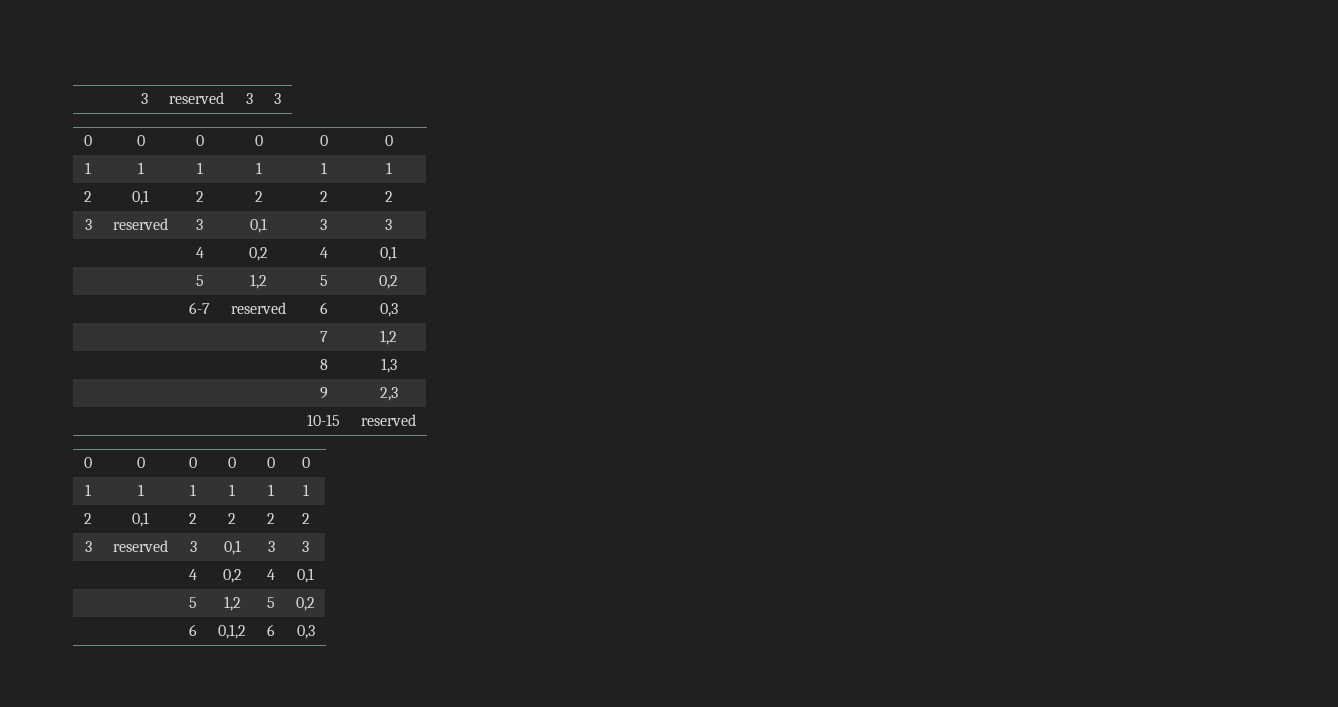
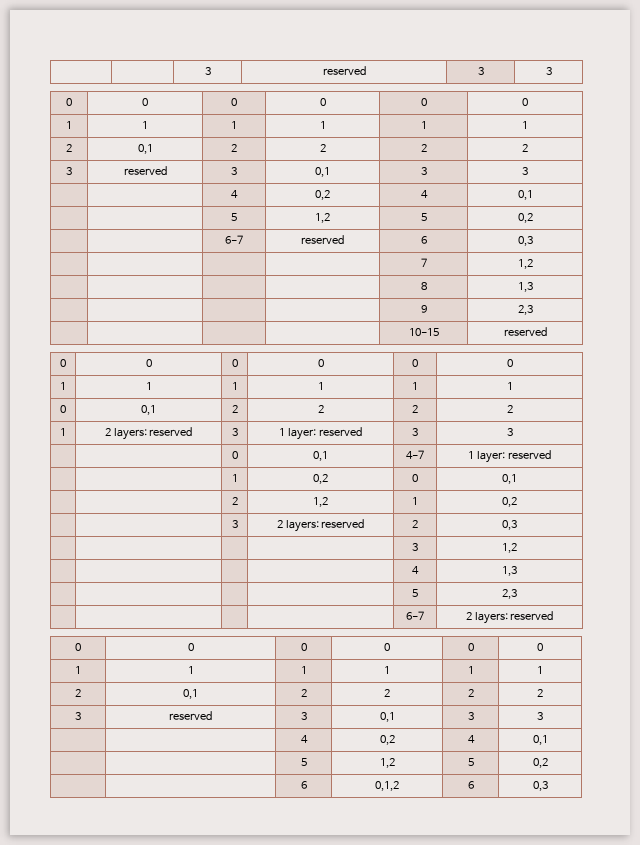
(309, 490) none -> [60,405,66,413] [141,405,156,415] [231,405,238,413] [317,405,324,413] [412,405,418,413] [506,405,513,413] [60,428,66,436] [104,427,193,440] [231,428,238,436] [279,427,362,440] [412,428,418,436] [506,428,513,436] [231,451,238,459] [313,451,328,461] [406,450,424,459] [468,450,551,463] [231,474,238,482] [313,474,328,484] [412,474,418,482] [502,474,517,484] [231,497,238,505] [313,497,328,507] [412,497,418,505] [502,497,517,507] [231,520,238,528] [276,519,365,532] [412,520,418,528] [502,520,517,530] [412,543,418,551] [502,543,517,553] [412,566,419,574] [502,566,517,576] [412,589,418,597] [502,589,517,599] [406,611,424,620] [465,611,554,624] [75,643,81,651] [187,643,194,651] [300,643,307,651] [384,643,390,651] [467,643,474,651] [537,643,543,651] [75,666,81,674] [187,666,194,674] [300,666,307,674] [384,666,390,674] [467,666,474,674] [537,666,543,674] // 0 | 0,1 | 2 | 2 | 2 | 2 // 1 | 2 layers: reserved | 3 | 1 layer: reserved | 3 | 3 // | | 0 | 0,1 | 4-7 | 1 layer: reserved // | | 1 | 0,2 | 0 | 0,1 // | | 2 | 1,2 | 1 | 0,2 // | | 3 | 2 layers: reserved | 2 | 0,3 // | | | | 3 | 1,2 // | | | | 4 | 1,3 // | | | | 5 | 2,3 // | | | | 6-7 | 2 layers: reserved // 0 | 0 | 0 | 0 | 0 | 0 // 1 | 1 | 1 | 1 | 1 | 1

